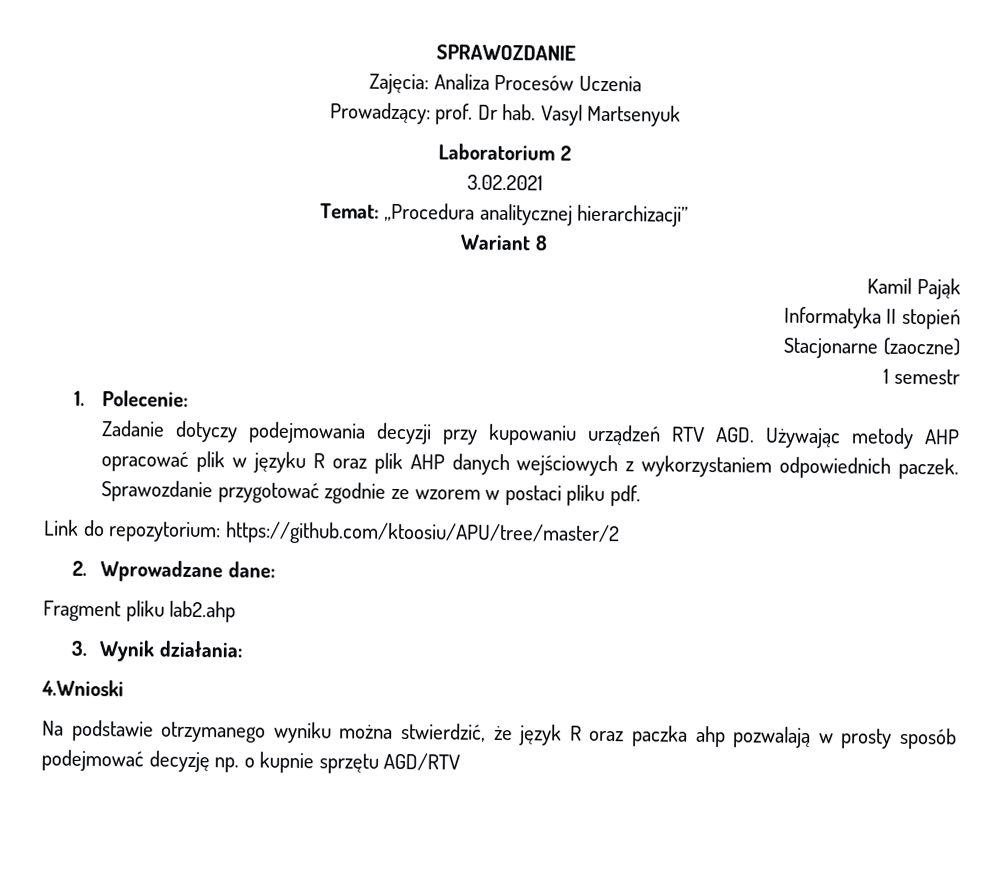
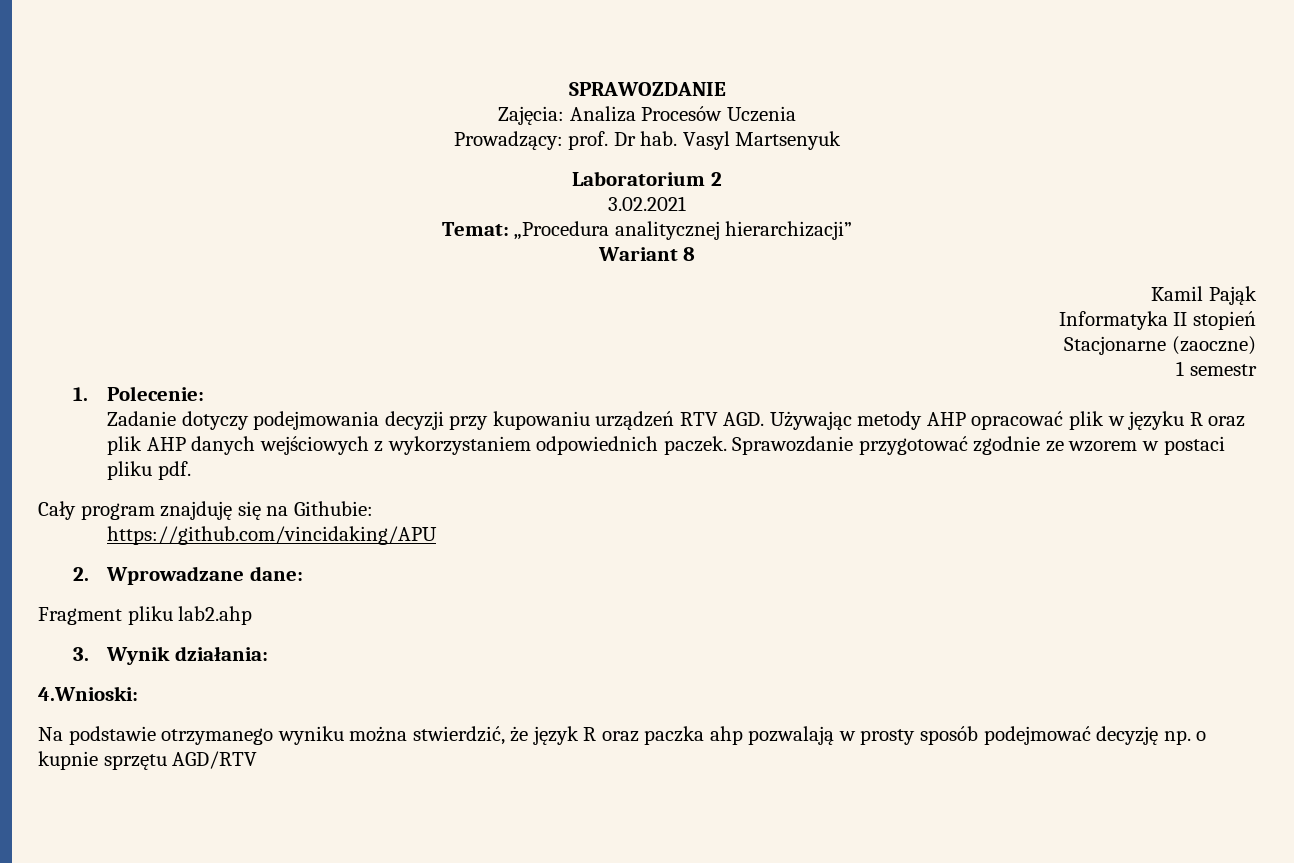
[44,519,620,547] Link do repozytorium: https://github.com/ktoosiu/APU/tree/master/2 -> [38,501,373,520] [107,526,438,545] Cały program znajduję się na Githubie: // https://github.com/vincidaking/APU
[41,679,124,697] 4.Wnioski -> [38,686,138,701] 4.Wnioski:

